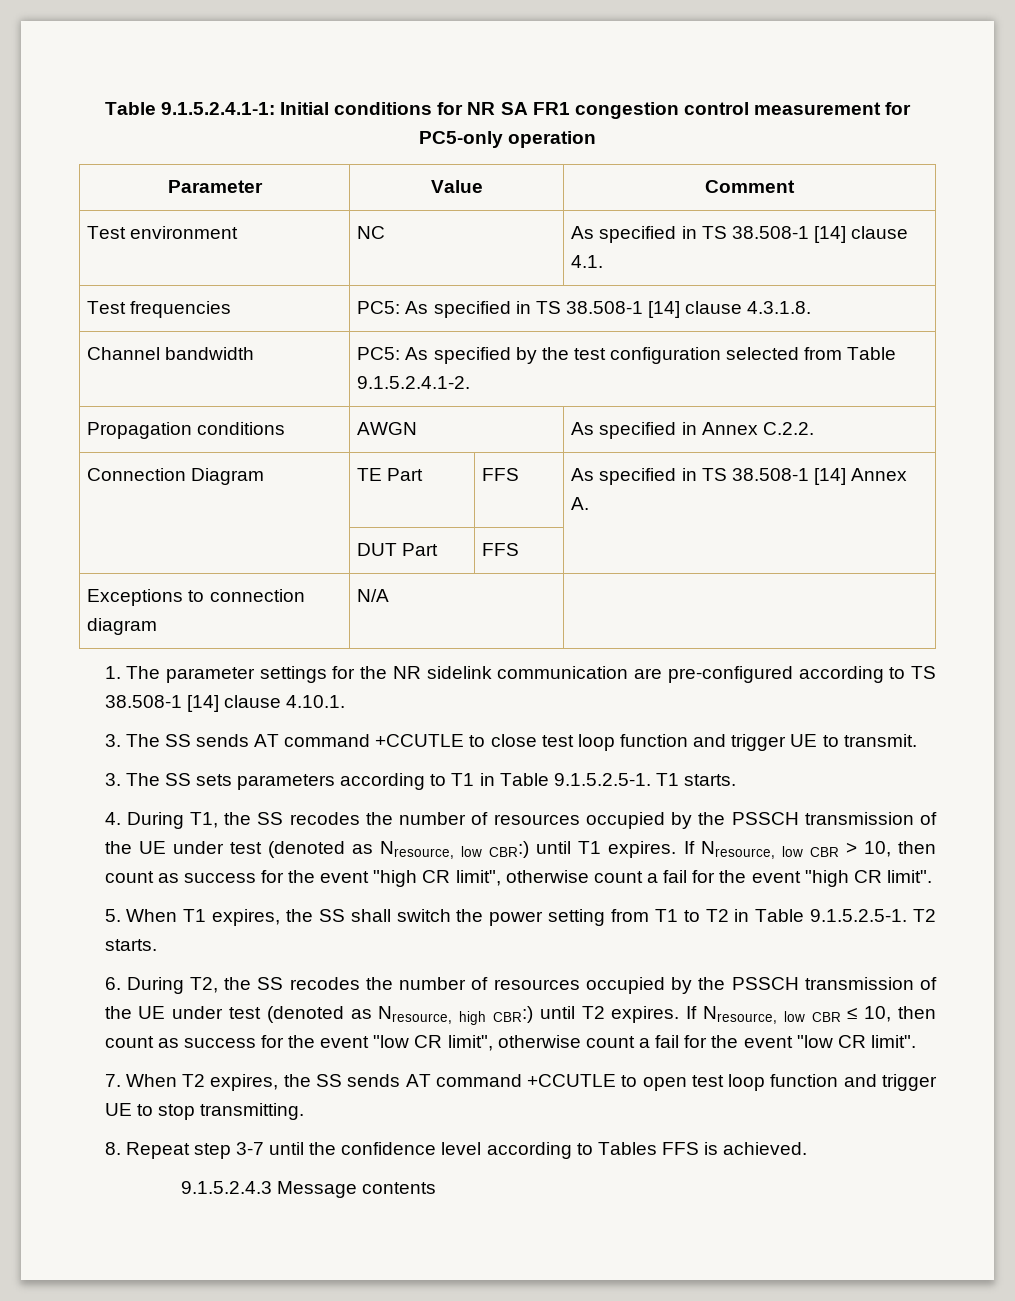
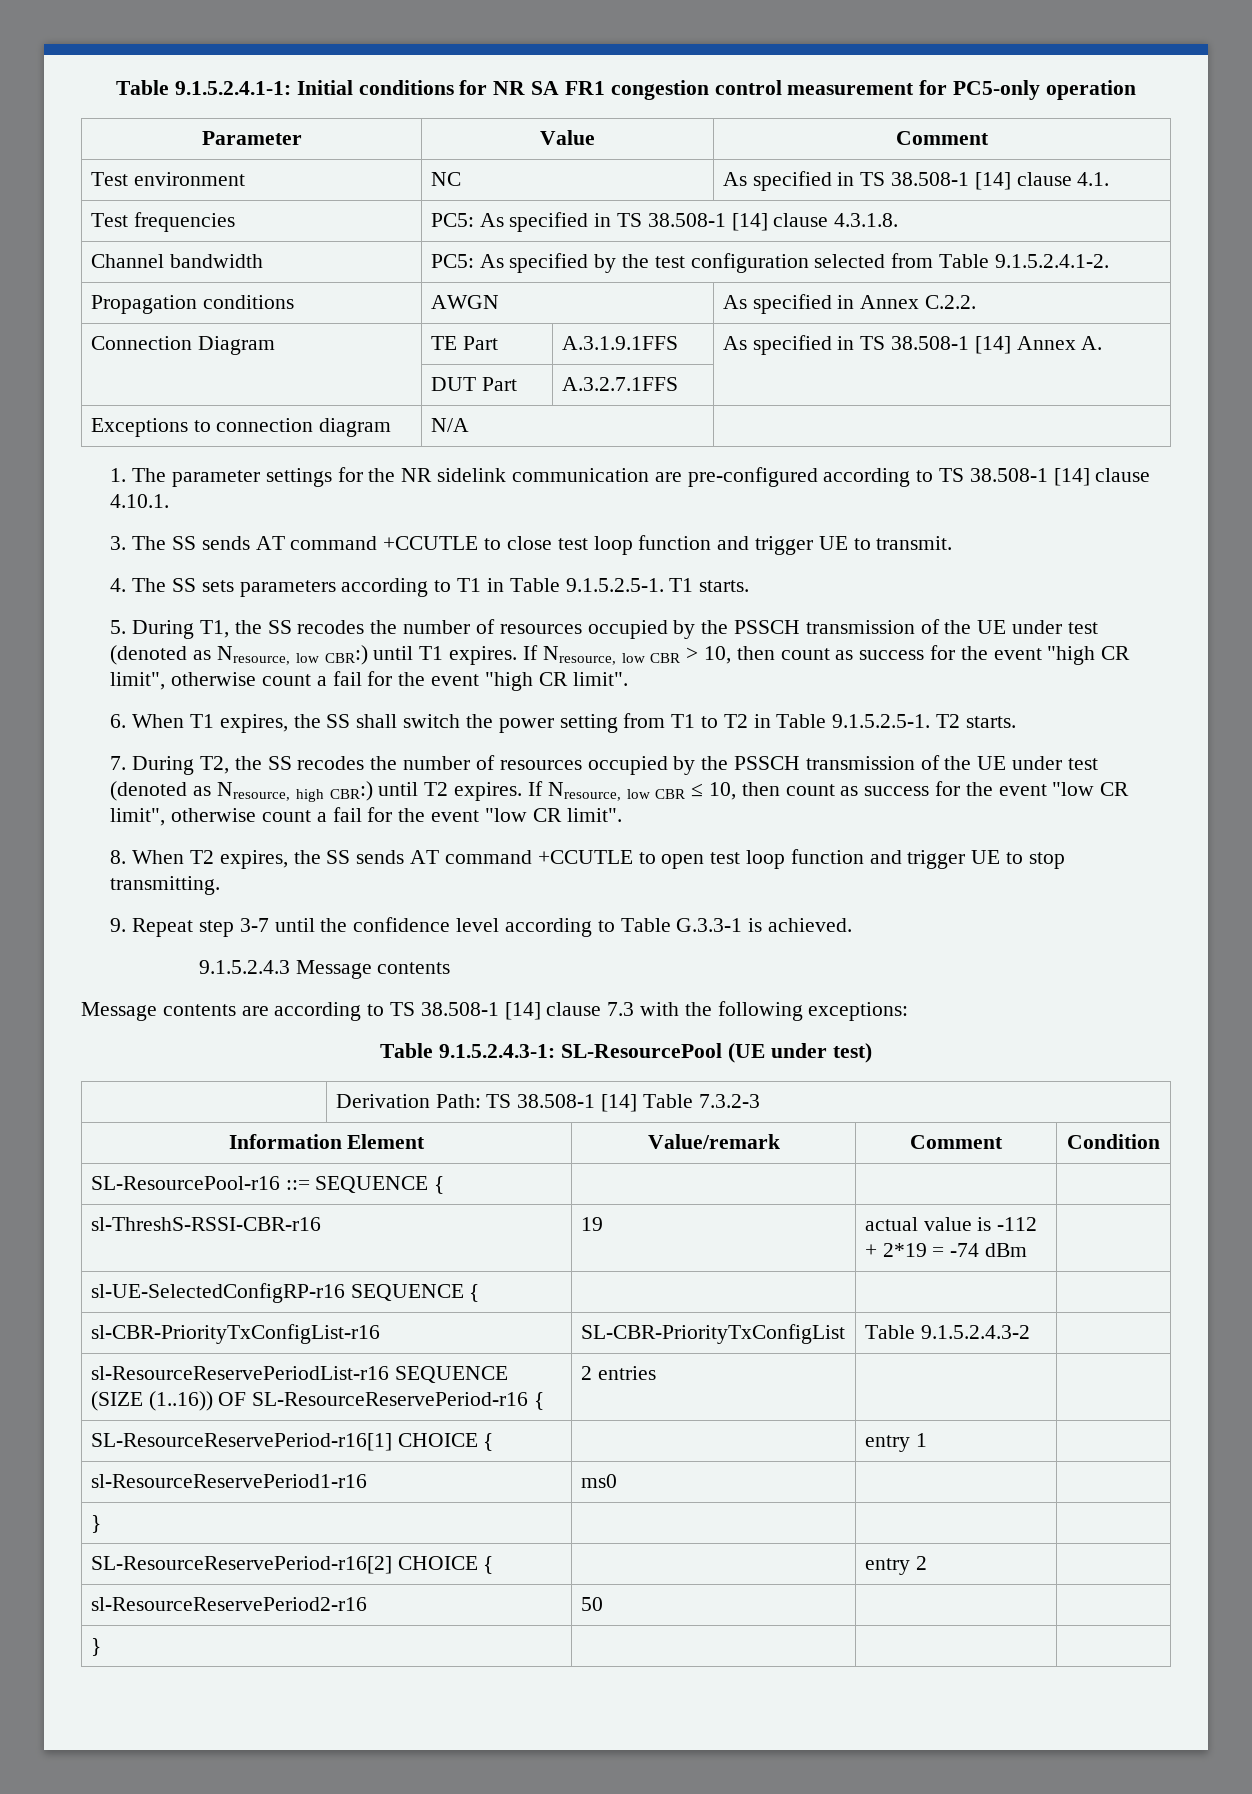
[482,468,520,481] FFS -> [561,336,678,350] A.3.1.9.1FFS
[482,543,520,556] FFS -> [561,377,678,391] A.3.2.7.1FFS
[104,773,121,786] 3. -> [110,578,127,592] 4.
[104,812,121,825] 4. -> [110,620,127,634] 5.
[104,909,121,922] 5. -> [110,714,127,728] 6.
[104,977,121,990] 6. -> [110,756,127,770] 7.
[104,1074,121,1087] 7. -> [110,850,127,864] 8.
[104,1142,121,1155] 8. -> [110,918,127,932] 9.
[597,1142,699,1155] Tables FFS -> [620,918,743,932] Table G.3.3-1
(437, 1188) none -> [81,1001,909,1021] [380,1043,872,1063] [335,1094,760,1112] [228,1134,426,1149] [647,1134,780,1149] [910,1135,1003,1149] [1067,1134,1160,1149] [90,1176,445,1194] [90,1217,321,1231] [580,1217,603,1231] [864,1217,1038,1231] [864,1243,1028,1257] [90,1283,480,1303] [90,1324,380,1344] [580,1324,845,1344] [864,1325,1030,1339] [90,1366,508,1383] [90,1391,545,1411] [580,1366,656,1380] [90,1433,494,1451] [864,1433,927,1452] [90,1474,367,1488] [580,1474,617,1488] [90,1515,101,1533] [90,1556,494,1574] [864,1556,927,1575] [90,1597,367,1611] [580,1597,603,1611] [90,1638,101,1656] // Message contents are according to TS 38.508-1 [14] clause 7.3 with the following exceptions: // Table 9.1.5.2.4.3-1: SL-ResourcePool (UE under test) // | Derivation Path: TS 38.508-1 [14] Table 7.3.2-3 // Information Element | Value/remark | Comment | Condition // SL-ResourcePool-r16 ::= SEQUENCE { | | | // sl-ThreshS-RSSI-CBR-r16 | 19 | actual value is -112 + 2*19 = -74 dBm | // sl-UE-SelectedConfigRP-r16 SEQUENCE { | | | // sl-CBR-PriorityTxConfigList-r16 | SL-CBR-PriorityTxConfigList | Table 9.1.5.2.4.3-2 | // sl-ResourceReservePeriodList-r16 SEQUENCE (SIZE (1..16)) OF SL-ResourceReservePeriod-r16 { | 2 entries | | // SL-ResourceReservePeriod-r16[1] CHOICE { | | entry 1 | // sl-ResourceReservePeriod1-r16 | ms0 | | // } | | | // SL-ResourceReservePeriod-r16[2] CHOICE { | | entry 2 | // sl-ResourceReservePeriod2-r16 | 50 | | // } | | |

